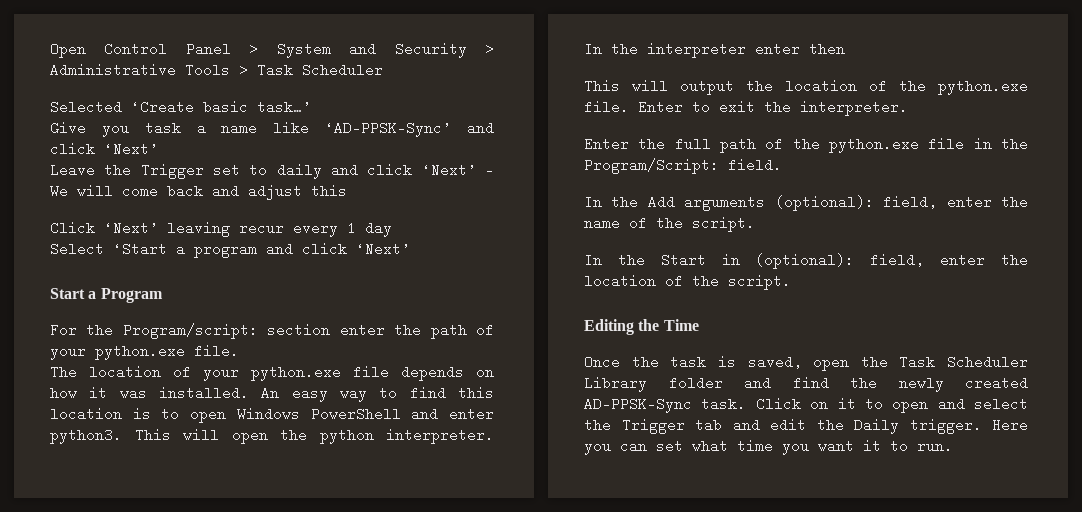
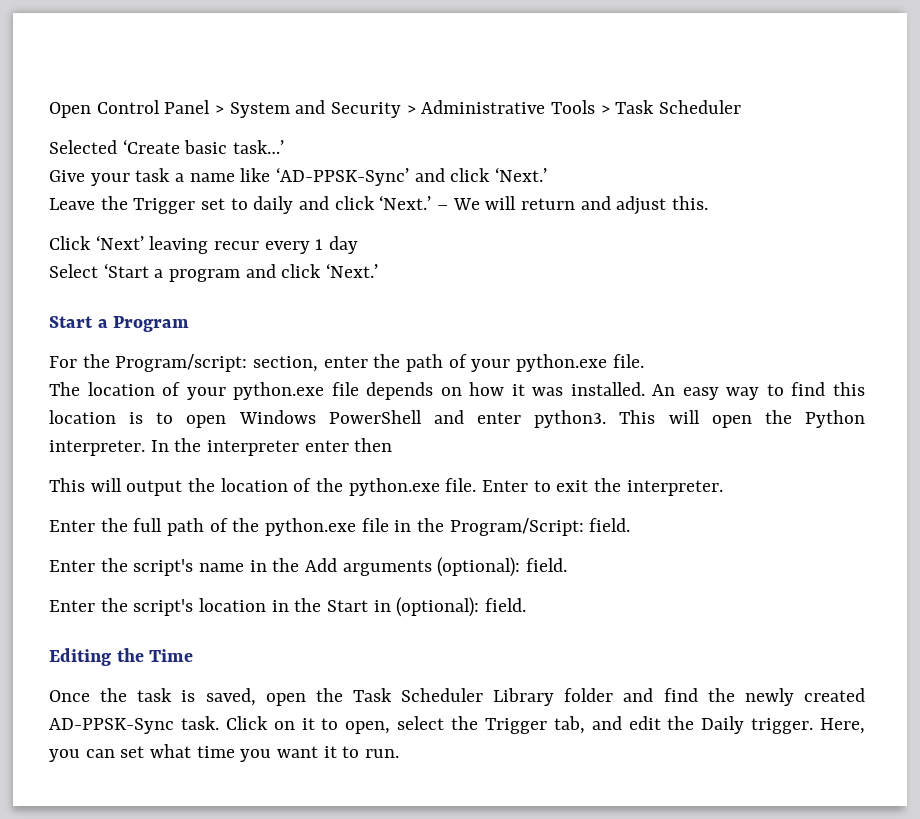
[101,126,129,137] you -> [90,173,130,186] your
[104,142,158,156] ‘Next’ -> [495,167,548,182] ‘Next.’
[421,163,476,177] ‘Next’ -> [379,195,432,210] ‘Next.’
[122,184,203,198] come back -> [521,198,576,210] return
[311,185,347,196] this -> [672,196,709,210] this.
[356,242,410,256] ‘Next’ -> [326,263,379,278] ‘Next.’
[267,323,331,337] section -> [253,356,319,372] section,
[319,430,374,444] python -> [805,410,866,428] Python
[584,195,1028,211] [584,216,755,232] [584,253,1028,269] [584,274,791,290] In the Add arguments (optional): field, enter the name of the script. // In the Start in (optional): field, enter the location of the script. -> [49,557,568,577] [49,597,527,617] Enter the script's name in the Add arguments (optional): field. // Enter the script's location in the Start in (optional): field.
[892,397,965,413] open and -> [345,721,391,734] open,
[695,418,722,432] tab -> [553,716,585,734] tab,
[992,418,1028,432] Here -> [820,718,865,734] Here,

